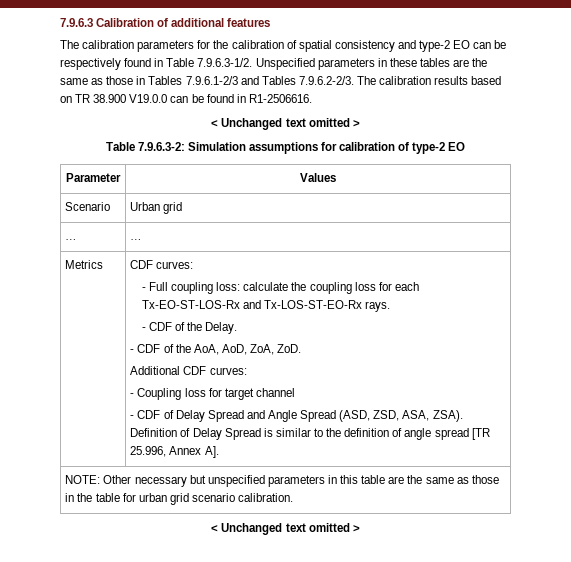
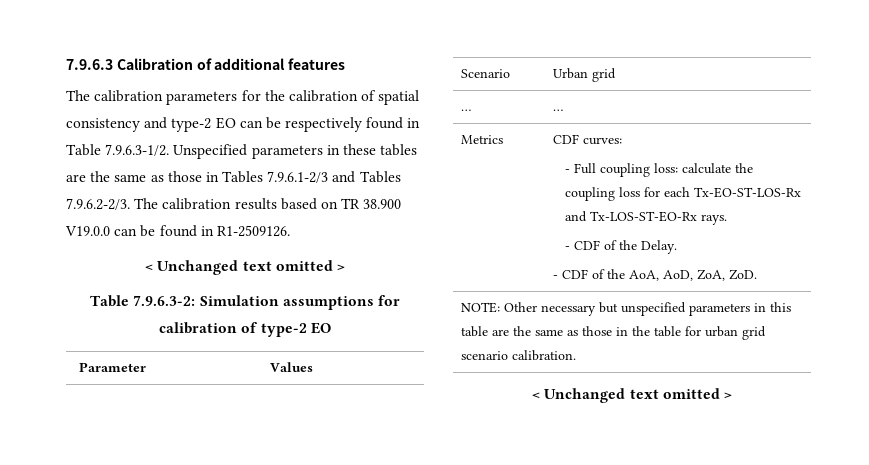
[248,94,312,103] R1-2506616. -> [216,225,290,237] R1-2509126.
[130,366,247,375] [130,388,295,400] [130,410,463,422] [130,428,490,440] [130,446,219,458] // Additional CDF curves: // - Coupling loss for target channel // - CDF of Delay Spread and Angle Spread (ASD, ZSD, ASA, ZSA). Definition of Delay Spread is similar to the definition of angle spread [TR 25.996, Annex A]. -> (757, 274) none

